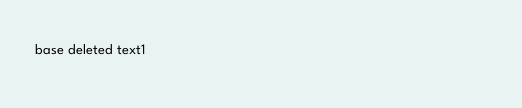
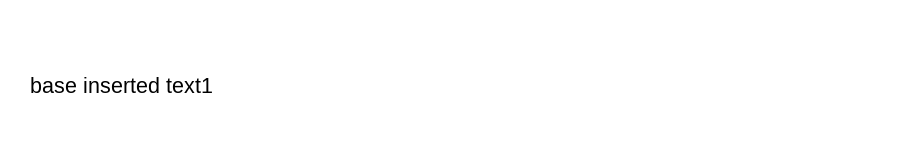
[68,44,113,55] deleted -> [83,77,160,93] inserted

